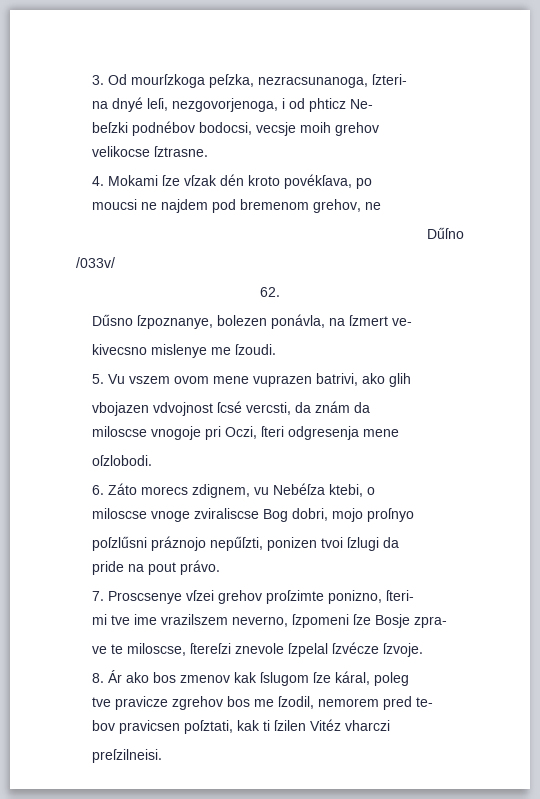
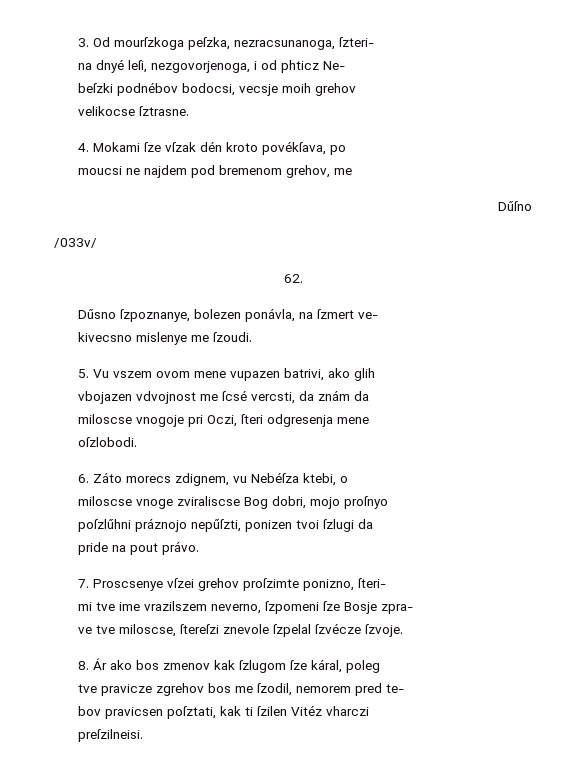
[364,202,381,210] ne -> [334,168,353,175] me
[252,375,312,387] vuprazen -> [230,371,281,381] vupazen
(213, 409) none -> [200,394,219,401] me
[91,536,147,551] poſzlűsni -> [78,519,132,532] poſzlűhni
[110,644,123,654] te -> [96,625,116,634] tve
[259,672,309,686] ſslugom -> [239,660,287,673] ſzlugom

